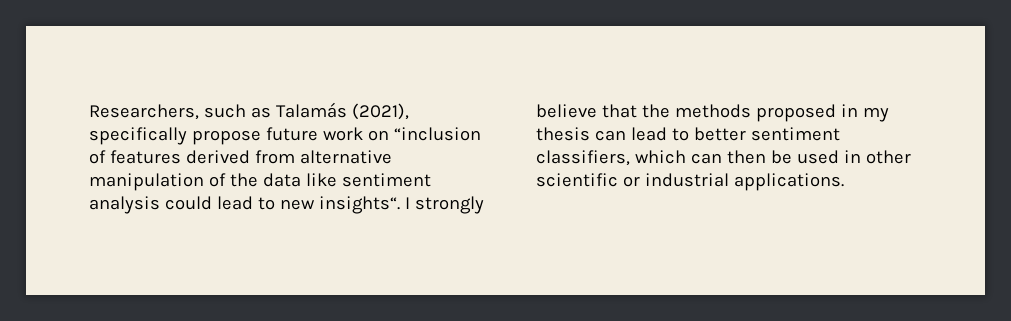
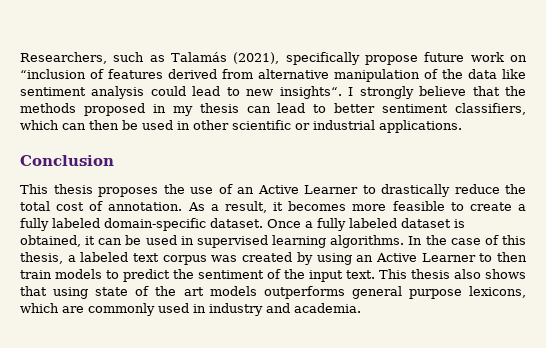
(844, 182) none -> [20,155,114,166] [20,184,526,197] [20,201,526,213] [20,218,465,231] [20,235,526,248] [20,252,527,265] [20,269,526,282] [20,286,526,299] [20,303,361,316] // Conclusion // This thesis proposes the use of an Active Learner to drastically reduce the total cost of annotation. As a result, it becomes more feasible to create a fully labeled domain-specific dataset. Once a fully labeled dataset is obtained, it can be used in supervised learning algorithms. In the case of this thesis, a labeled text corpus was created by using an Active Learner to then train models to predict the sentiment of the input text. This thesis also shows that using state of the art models outperforms general purpose lexicons, which are commonly used in industry and academia.

